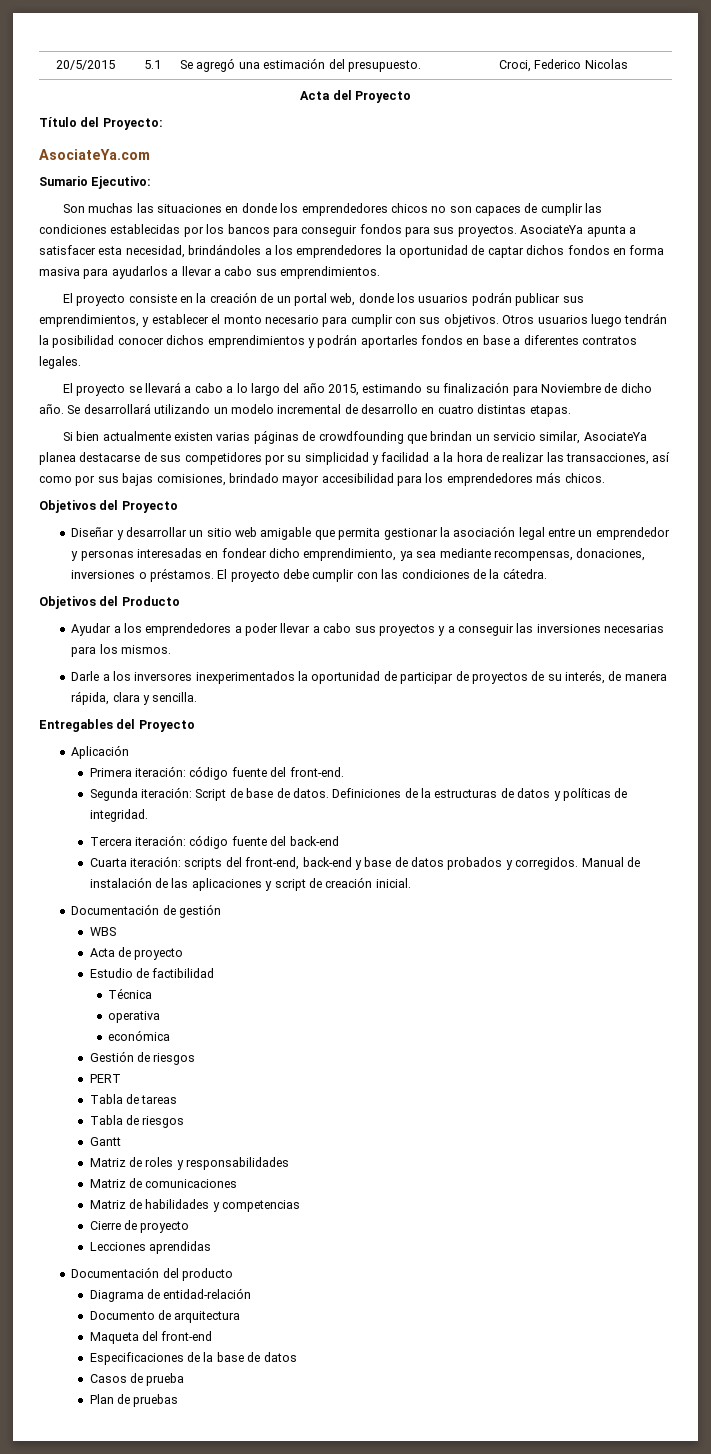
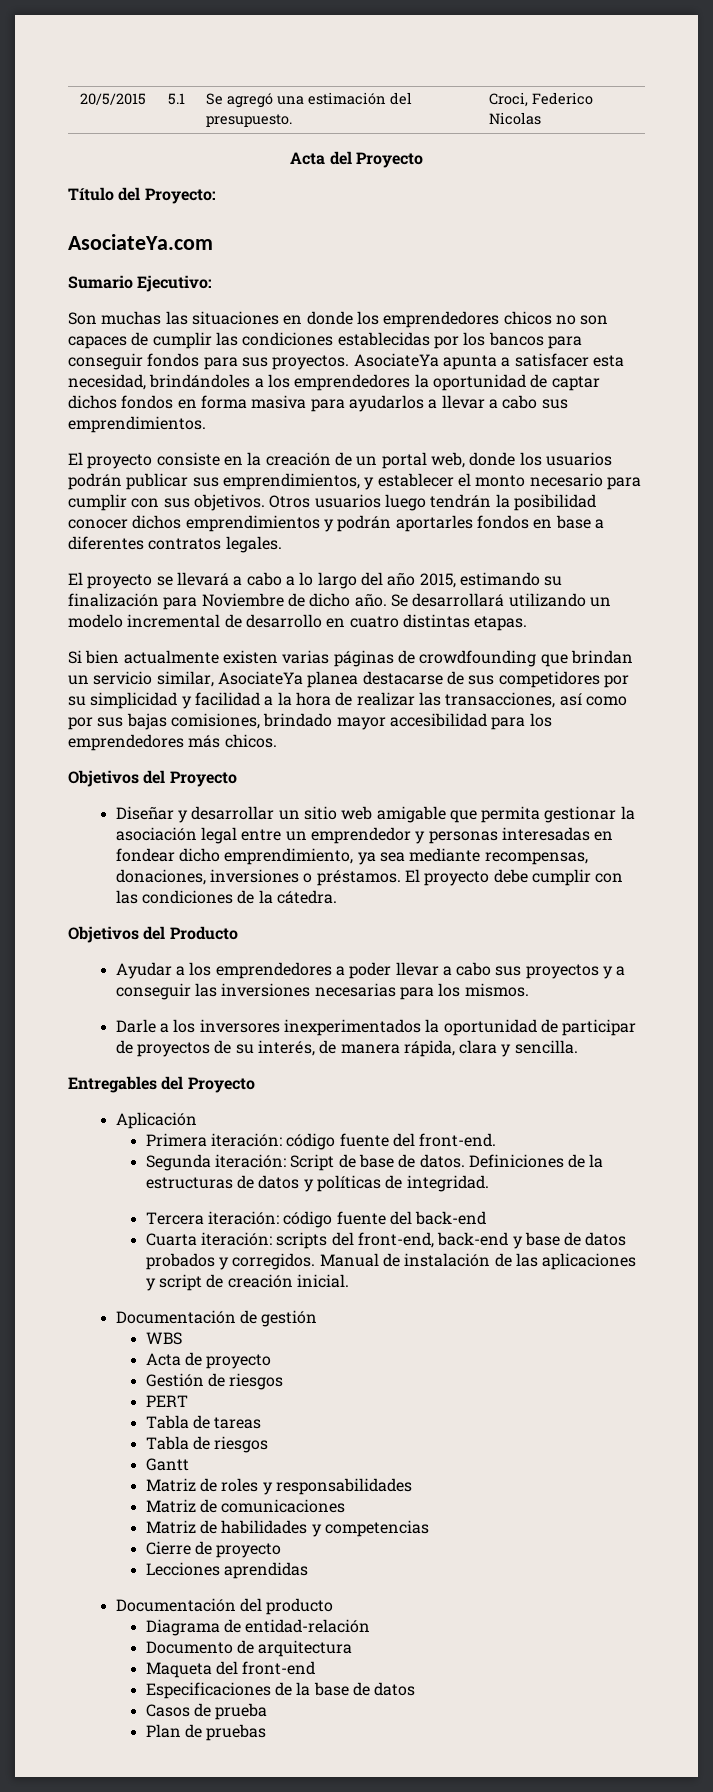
[89,968,215,978] [108,988,153,999] [108,1011,161,1023] [108,1030,171,1041] // Estudio de factibilidad // Técnica // operativa // económica -> (272, 1361) none

